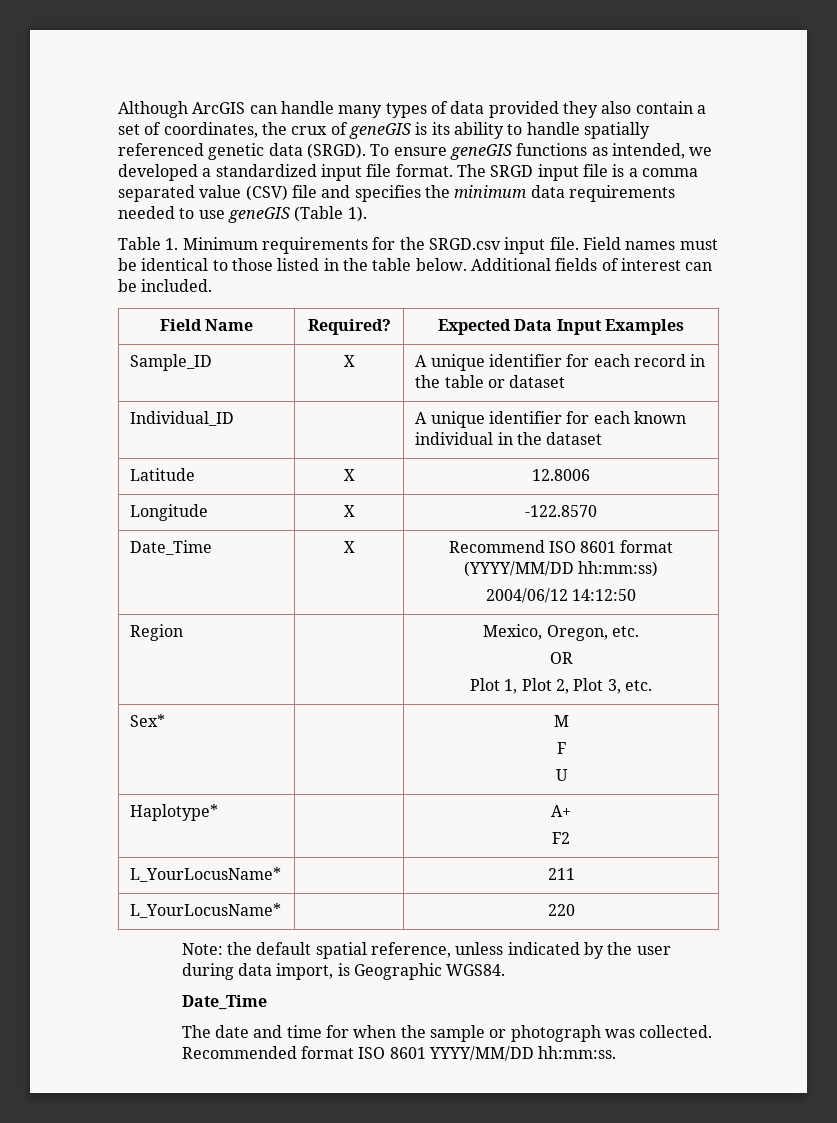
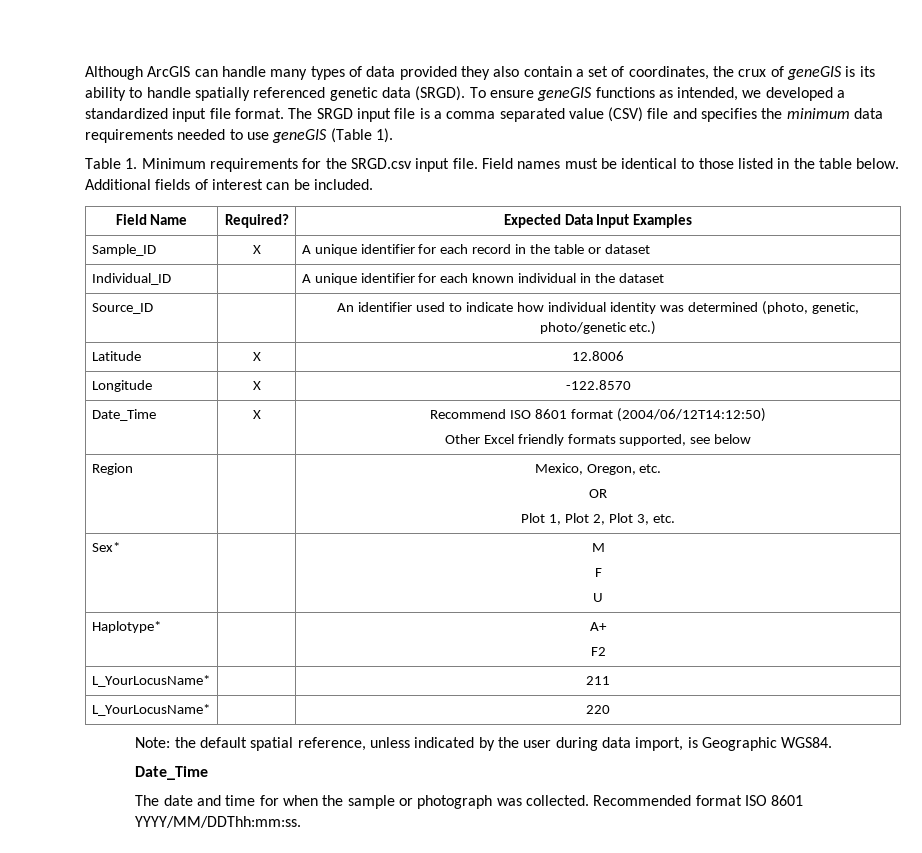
(603, 438) none -> [91,303,153,314] [337,301,859,315] [539,321,657,335] // Source_ID | | An identifier used to indicate how individual identity was determined (photo, genetic, photo/genetic etc.)
[463,561,659,577] [485,588,637,603] (YYYY/MM/DD hh:mm:ss) // 2004/06/12 14:12:50 -> [616,408,766,422] [444,434,752,446] (2004/06/12T14:12:50) // Other Excel friendly formats supported, see below
[429,1046,617,1061] YYYY/MM/DD hh:mm:ss. -> [135,816,302,828] YYYY/MM/DDThh:mm:ss.

